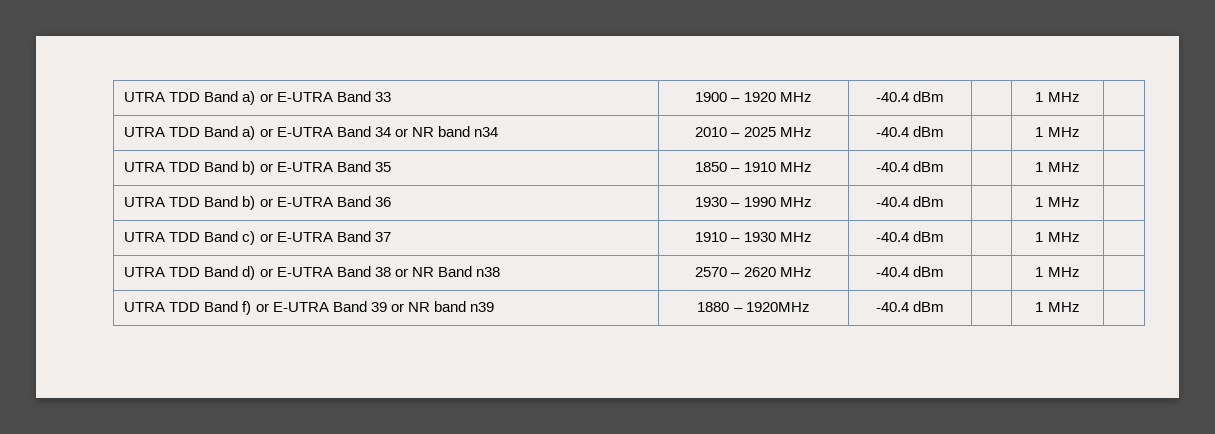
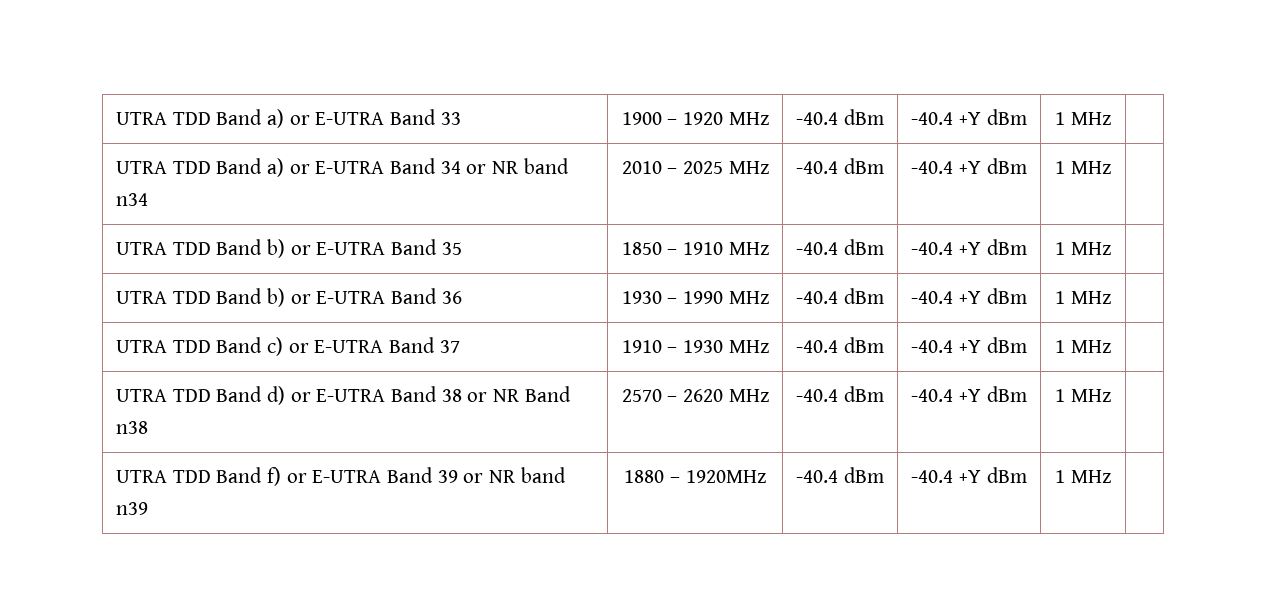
(945, 96) none -> [911,109,1027,125] -40.4 +Y dBm
(945, 131) none -> [911,158,1027,174] -40.4 +Y dBm
(945, 166) none -> [911,239,1027,255] -40.4 +Y dBm
(945, 201) none -> [911,288,1027,304] -40.4 +Y dBm
(945, 236) none -> [911,337,1027,353] -40.4 +Y dBm
(945, 271) none -> [911,386,1027,402] -40.4 +Y dBm
(945, 306) none -> [911,467,1027,483] -40.4 +Y dBm

